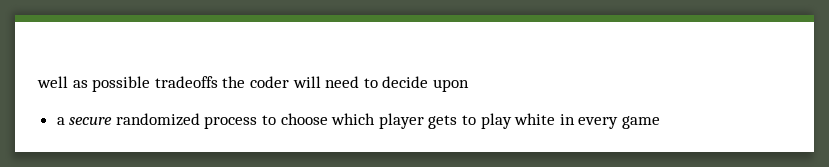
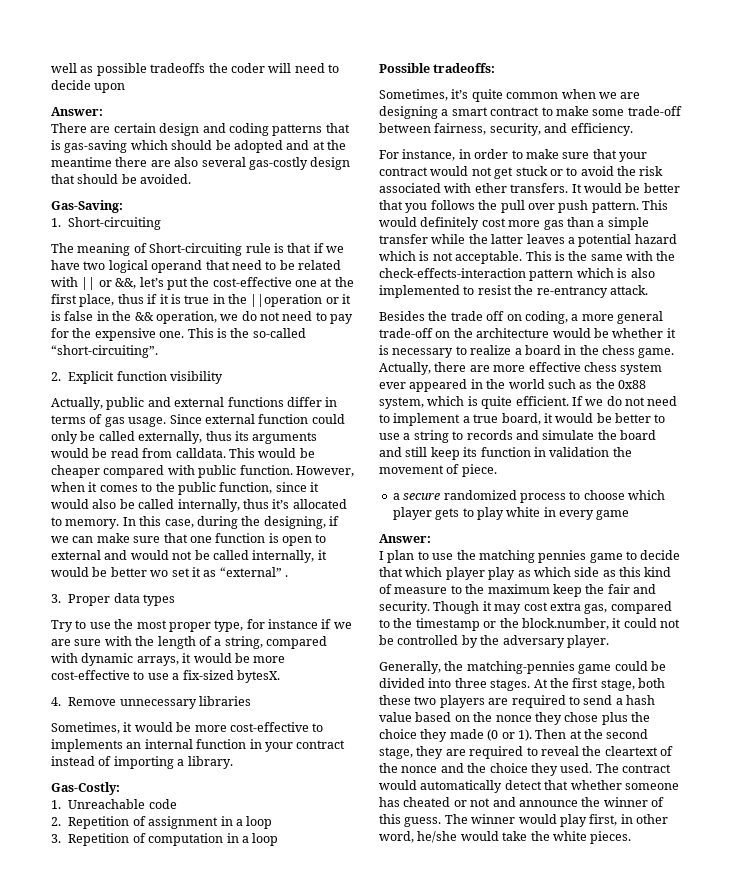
(469, 85) none -> [51,107,103,116] [51,123,350,136] [51,140,346,153] [51,157,351,170] [51,174,192,184] [51,200,123,213] [51,217,162,230] [51,243,344,256] [51,260,341,273] [51,277,354,290] [51,294,352,307] [51,311,354,324] [51,328,306,341] [51,345,158,358] [51,371,224,384] [51,397,338,410] [51,414,345,427] [51,431,318,444] [51,448,315,458] [51,465,354,478] [51,482,319,495] [51,499,347,512] [51,516,339,529] [51,533,327,546] [51,550,327,563] [51,567,288,577] [51,593,176,606] [51,619,352,632] [51,636,327,649] [51,653,286,666] [51,670,280,683] [51,696,252,709] [51,722,324,734] [51,739,346,752] [51,756,233,769] [51,782,120,795] [51,799,177,809] [51,816,273,829] [51,833,279,846] [379,63,496,73] [379,89,641,102] [379,106,682,119] [379,123,633,136] [379,149,647,162] [379,166,664,179] [379,183,680,193] [379,200,668,213] [379,217,649,230] [379,234,677,247] [379,251,676,264] [379,268,655,281] [379,285,648,298] [379,311,663,324] [379,328,676,338] [379,345,675,358] [379,362,663,375] [379,379,646,392] [379,396,678,409] [379,413,666,426] [379,430,656,443] [379,447,632,460] [379,464,497,477] // Answer: // There are certain design and coding patterns that is gas-saving which should be adopted and at the meantime there are also several gas-costly design that should be avoided. // Gas-Saving: // 1. Short-circuiting // The meaning of Short-circuiting rule is that if we have two logical operand that need to be related with || or &&, let’s put the cost-effective one at the first place, thus if it is true in the ||operation or it is false in the && operation, we do not need to pay for the expensive one. This is the so-called “short-circuiting”. // 2. Explicit function visibility // Actually, public and external functions differ in terms of gas usage. Since external function could only be called externally, thus its arguments would be read from calldata. This would be cheaper compared with public function. However, when it comes to the public function, since it would also be called internally, thus it’s allocated to memory. In this case, during the designing, if we can make sure that one function is open to external and would not be called internally, it would be better wo set it as “external” . // 3. Proper data types // Try to use the most proper type, for instance if we are sure with the length of a string, compared with dynamic arrays, it would be more cost-effective to use a fix-sized bytesX. // 4. Remove unnecessary libraries // Sometimes, it would be more cost-effective to implements an internal function in your contract instead of importing a library. // Gas-Costly: // 1. Unreachable code // 2. Repetition of assignment in a loop // 3. Repetition of computation in a loop // Possible tradeoffs: // Sometimes, it’s quite common when we are designing a smart contract to make some trade-off between fairness, security, and efficiency. // For instance, in order to make sure that your contract would not get stuck or to avoid the risk associated with ether transfers. It would be better that you follows the pull over push pattern. This would definitely cost more gas than a simple transfer while the latter leaves a potential hazard which is not acceptable. This is the same with the check-effects-interaction pattern which is also implemented to resist the re-entrancy attack. // Besides the trade off on coding, a more general trade-off on the architecture would be whether it is necessary to realize a board in the chess game. Actually, there are more effective chess system ever appeared in the world such as the 0x88 system, which is quite efficient. If we do not need to implement a true board, it would be better to use a string to records and simulate the board and still keep its function in validation the movement of piece.
(660, 122) none -> [379,534,431,543] [379,550,681,563] [379,567,672,580] [379,584,656,597] [379,601,672,614] [379,618,680,631] [379,635,609,648] [379,661,666,674] [379,678,665,691] [379,695,655,708] [379,712,650,725] [379,729,649,742] [379,746,673,759] [379,763,671,776] [379,780,679,793] [379,797,664,807] [379,814,668,827] [379,831,632,844] // Answer: // I plan to use the matching pennies game to decide that which player play as which side as this kind of measure to the maximum keep the fair and security. Though it may cost extra gas, compared to the timestamp or the block.number, it could not be controlled by the adversary player. // Generally, the matching-pennies game could be divided into three stages. At the first stage, both these two players are required to send a hash value based on the nonce they chose plus the choice they made (0 or 1). Then at the second stage, they are required to reveal the cleartext of the nonce and the choice they used. The contract would automatically detect that whether someone has cheated or not and announce the winner of this guess. The winner would play first, in other word, he/she would take the white pieces.

